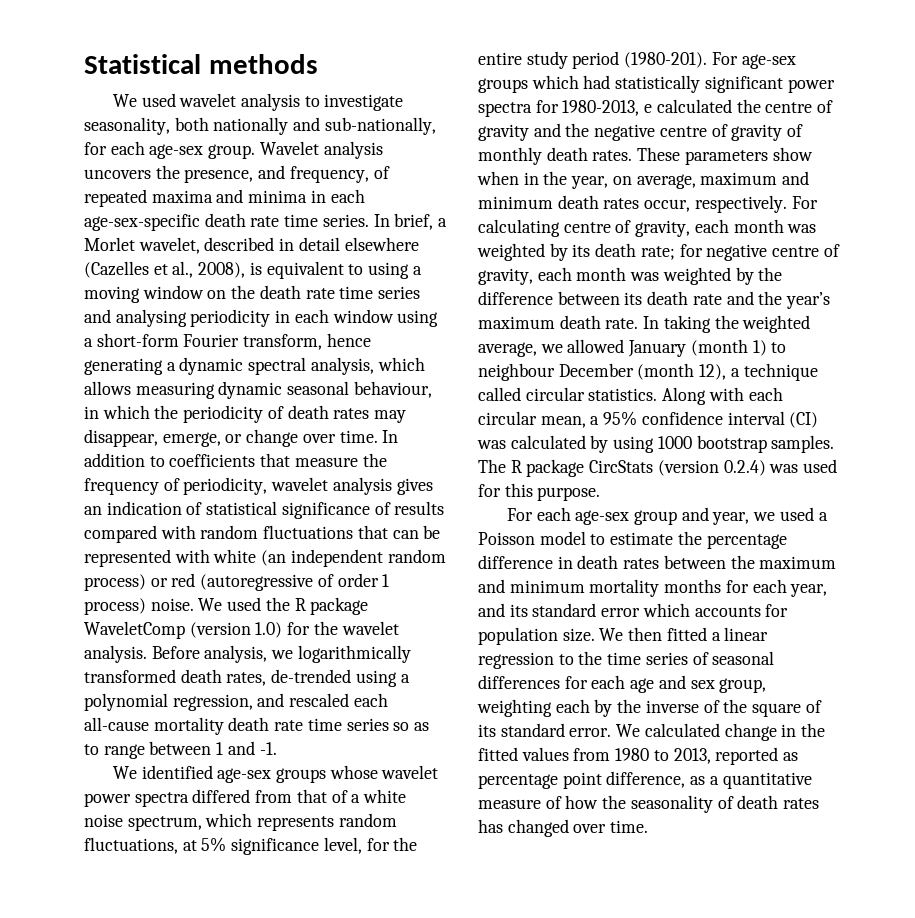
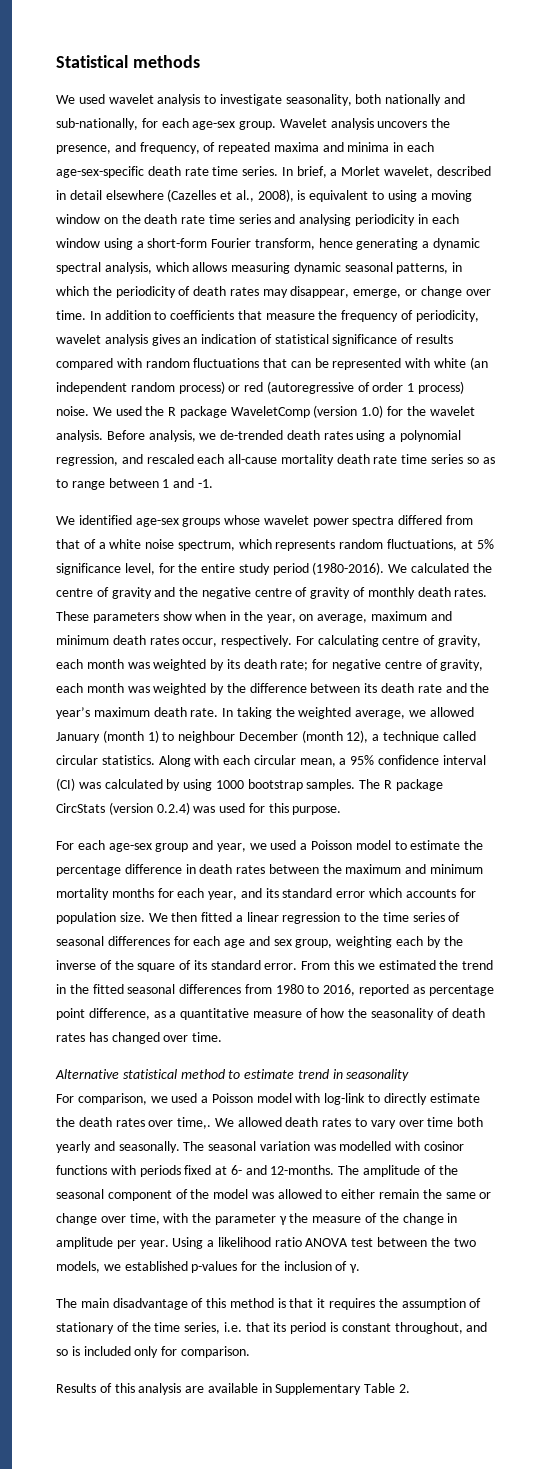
[353,381,432,398] behaviour, -> [396,263,449,274] patterns,
[297,645,411,663] [84,669,352,686] logarithmically transformed death rates, de-trended -> [220,430,353,440] de-trended death rates
[624,52,796,69] [478,75,835,93] [478,100,653,117] (1980-201). For age-sex groups which had statistically significant power spectra for 1980-2013, e -> [312,562,408,575] (1980-2016). We
[616,723,777,741] We calculated change -> [301,960,494,970] From this we estimated the trend
[521,747,569,761] values -> [127,984,242,994] seasonal differences
[673,748,711,764] 2013, -> [323,984,356,996] 2016,
(649, 826) none -> [55,1069,410,1081] [56,1093,480,1105] [56,1117,484,1129] [56,1141,465,1153] [56,1165,458,1177] [56,1189,492,1201] [56,1213,458,1225] [56,1237,476,1249] [56,1261,361,1273] [56,1298,482,1310] [56,1322,488,1334] [56,1346,250,1358] [56,1383,411,1395] // Alternative statistical method to estimate trend in seasonality // For comparison, we used a Poisson model with log-link to directly estimate the death rates over time,. We allowed death rates to vary over time both yearly and seasonally. The seasonal variation was modelled with cosinor functions with periods fixed at 6- and 12-months. The amplitude of the seasonal component of the model was allowed to either remain the same or change over time, with the parameter γ the measure of the change in amplitude per year. Using a likelihood ratio ANOVA test between the two models, we established p-values for the inclusion of γ. // The main disadvantage of this method is that it requires the assumption of stationary of the time series, i.e. that its period is constant throughout, and so is included only for comparison. // Results of this analysis are available in Supplementary Table 2.

